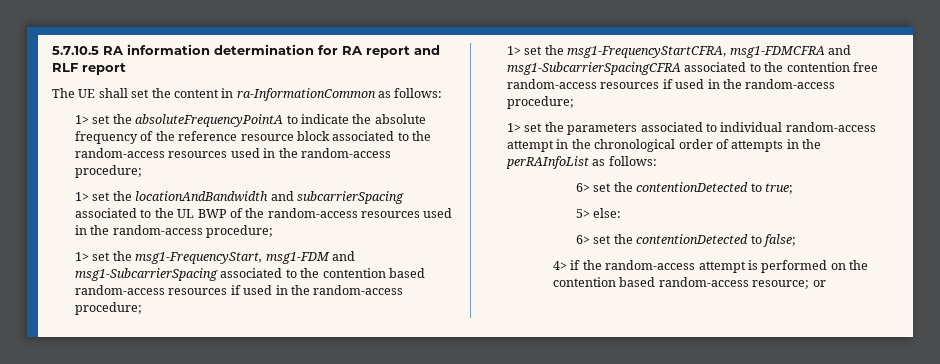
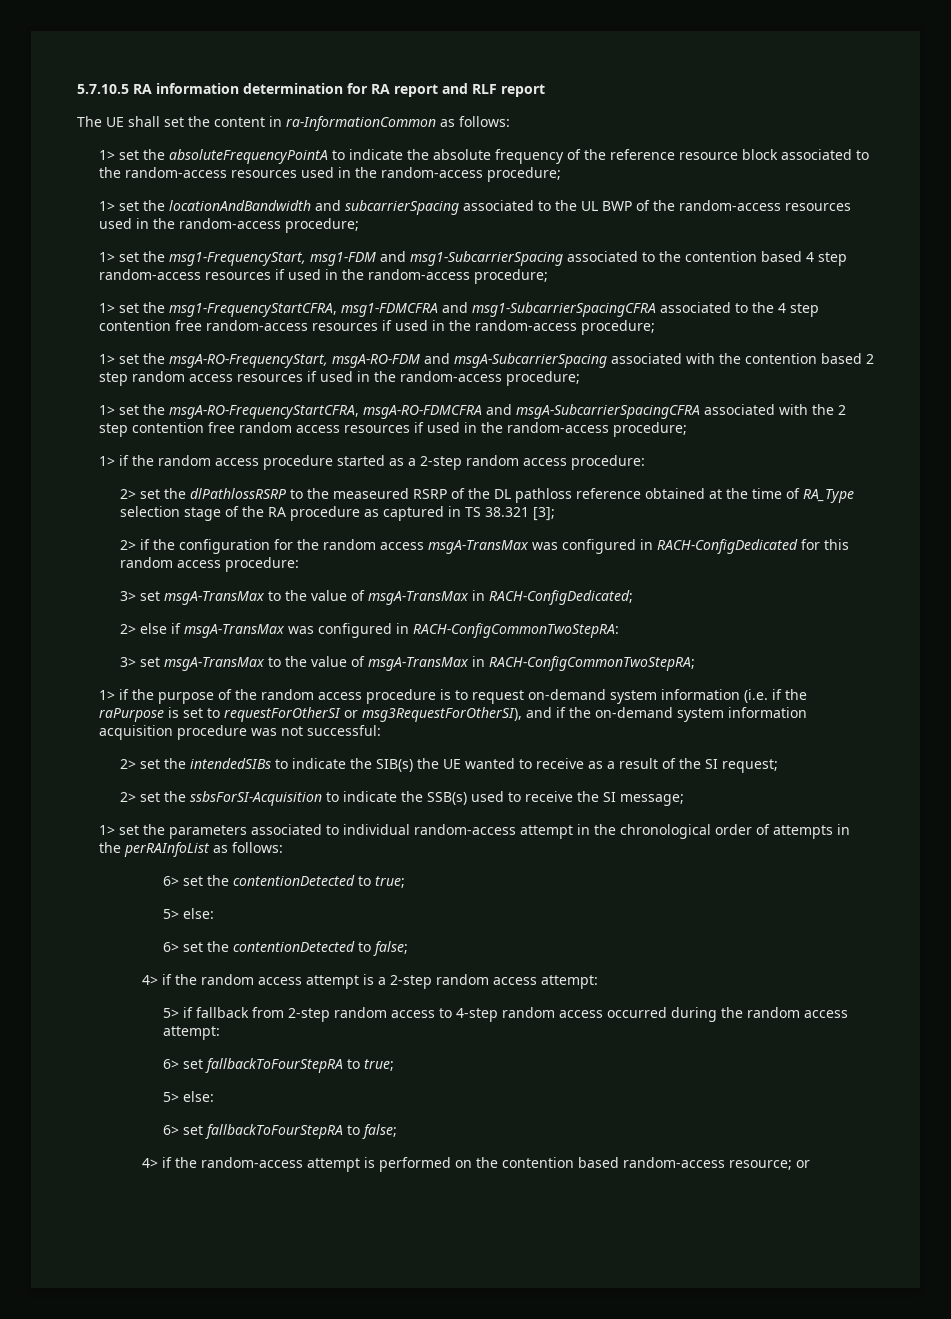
(425, 273) none -> [805,252,847,266] 4 step
(784, 67) none -> [777,303,819,317] 4 step
(575, 102) none -> [98,353,874,368] [98,371,580,386] [98,404,846,419] [98,422,687,437] [98,455,645,470] [120,488,855,503] [120,506,556,521] [120,539,850,554] [120,557,300,572] [120,590,634,605] [120,623,620,638] [120,656,696,671] [98,689,807,704] [98,707,807,722] [98,725,381,740] [120,758,779,773] [120,791,685,806] // 1> set the msgA-RO-FrequencyStart, msgA-RO-FDM and msgA-SubcarrierSpacing associated with the contention based 2 step random access resources if used in the random-access procedure; // 1> set the msgA-RO-FrequencyStartCFRA, msgA-RO-FDMCFRA and msgA-SubcarrierSpacingCFRA associated with the 2 step contention free random access resources if used in the random-access procedure; // 1> if the random access procedure started as a 2-step random access procedure: // 2> set the dlPathlossRSRP to the measeured RSRP of the DL pathloss reference obtained at the time of RA_Type selection stage of the RA procedure as captured in TS 38.321 [3]; // 2> if the configuration for the random access msgA-TransMax was configured in RACH-ConfigDedicated for this random access procedure: // 3> set msgA-TransMax to the value of msgA-TransMax in RACH-ConfigDedicated; // 2> else if msgA-TransMax was configured in RACH-ConfigCommonTwoStepRA: // 3> set msgA-TransMax to the value of msgA-TransMax in RACH-ConfigCommonTwoStepRA; // 1> if the purpose of the random access procedure is to request on-demand system information (i.e. if the raPurpose is set to requestForOtherSI or msg3RequestForOtherSI), and if the on-demand system information acquisition procedure was not successful: // 2> set the intendedSIBs to indicate the SIB(s) the UE wanted to receive as a result of the SI request; // 2> set the ssbsForSI-Acquisition to indicate the SSB(s) used to receive the SI message;
(796, 240) none -> [141,974,598,989] [163,1007,849,1022] [163,1026,221,1040] [163,1058,395,1073] [163,1091,215,1102] [163,1124,398,1139] // 4> if the random access attempt is a 2-step random access attempt: // 5> if fallback from 2-step random access to 4-step random access occurred during the random access attempt: // 6> set fallbackToFourStepRA to true; // 5> else: // 6> set fallbackToFourStepRA to false;

